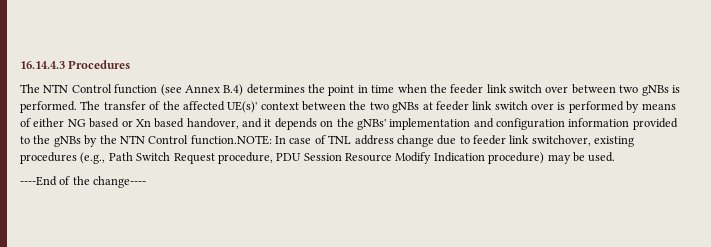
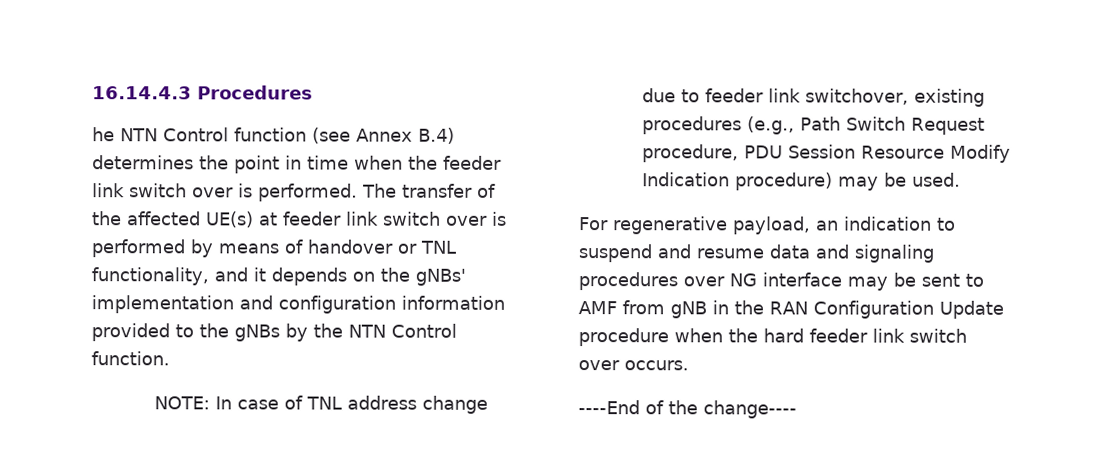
[20,84,40,93] The -> [92,127,115,142] he
[571,84,669,96] between two gNBs -> (234, 192) none
[227,101,420,113] UE(s)' context between the two gNBs -> [206,211,254,228] UE(s)
[33,118,239,129] either NG based or Xn based handover, -> [307,239,456,254] [91,267,209,286] handover or TNL functionality,
[190,135,272,145] function.NOTE: -> [91,351,170,366] [153,396,210,410] function. // NOTE:
(616, 157) none -> [579,216,956,235] [578,244,934,263] [578,272,984,291] [578,300,1004,319] [578,328,967,347] [578,360,689,371] // For regenerative payload, an indication to suspend and resume data and signaling procedures over NG interface may be sent to AMF from gNB in the RAN Configuration Update procedure when the hard feeder link switch over occurs.

